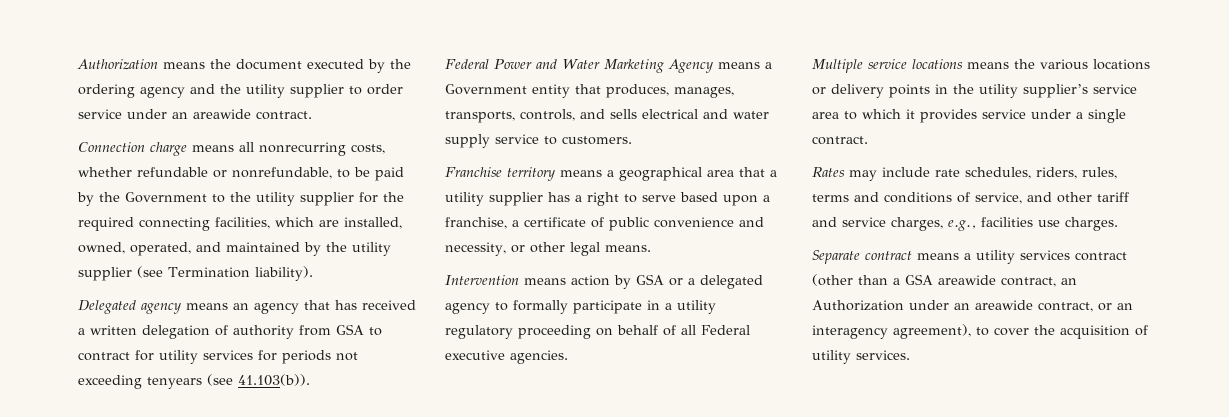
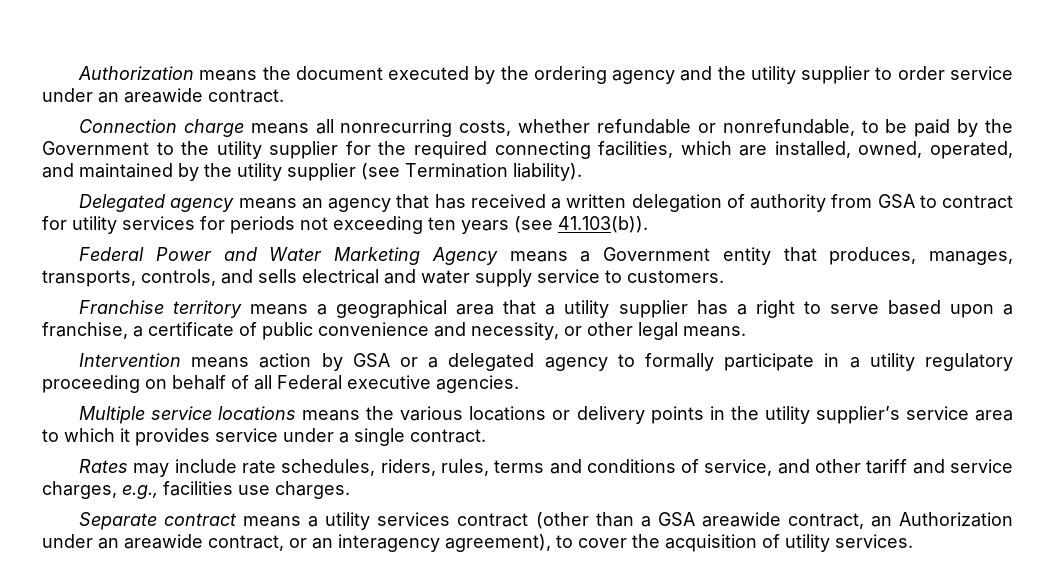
[147,377,202,389] tenyears -> [428,217,509,234] ten years

